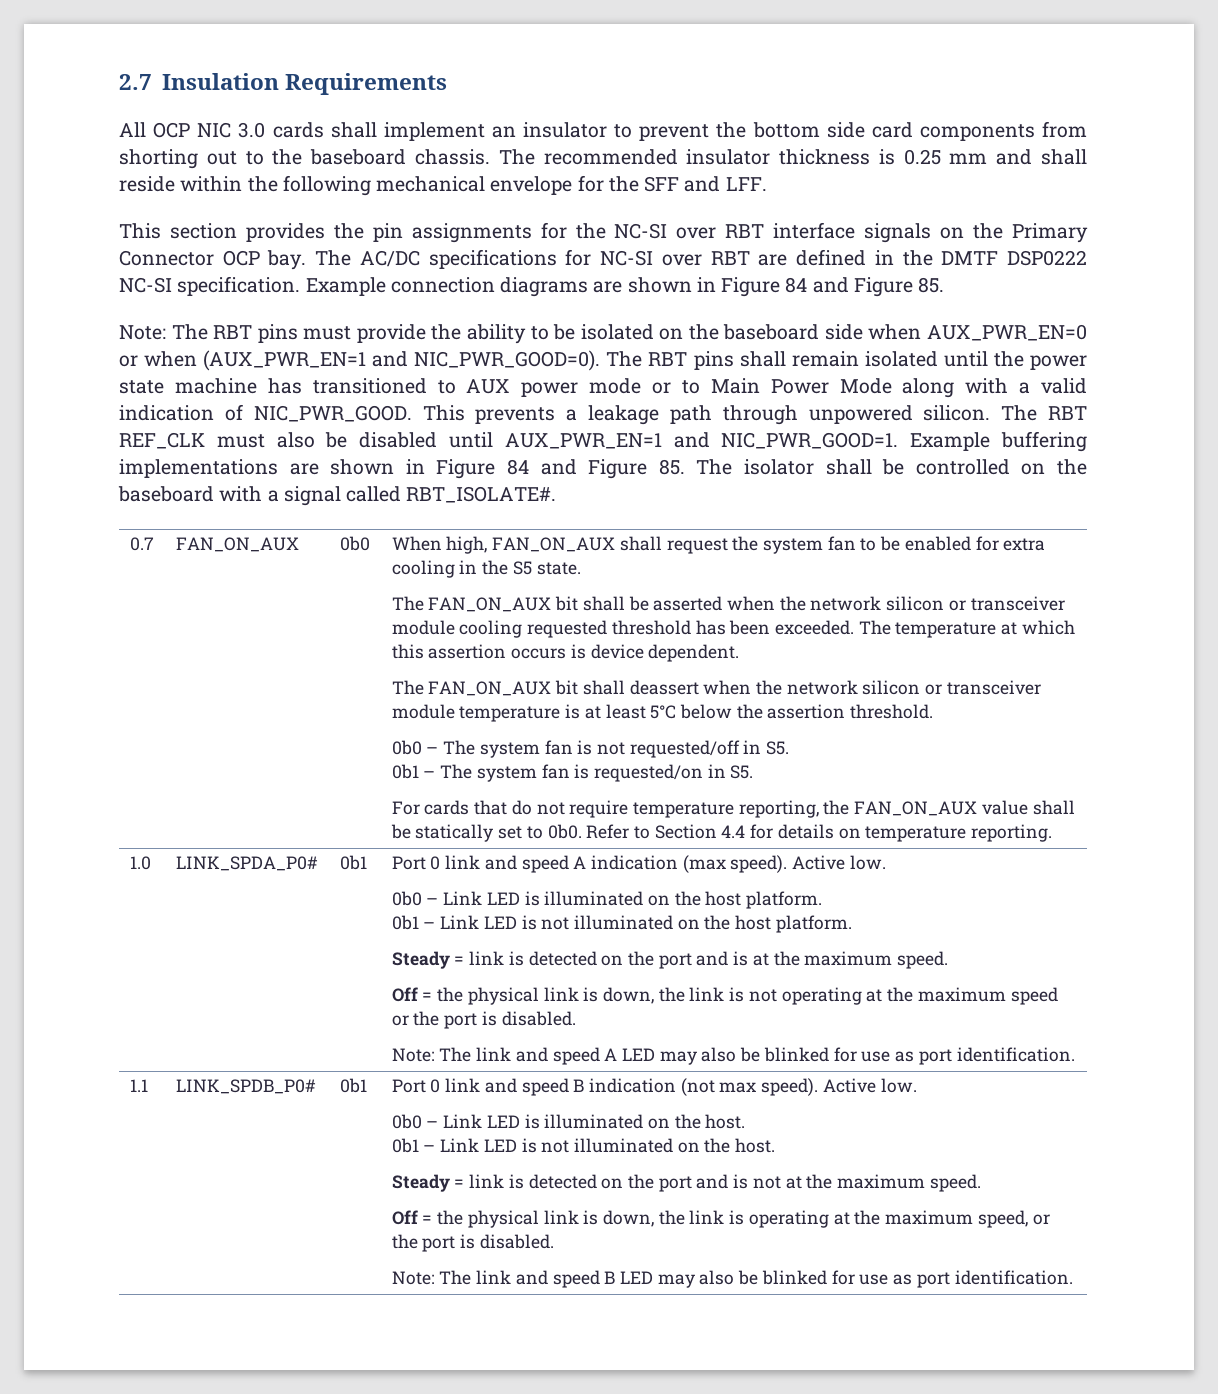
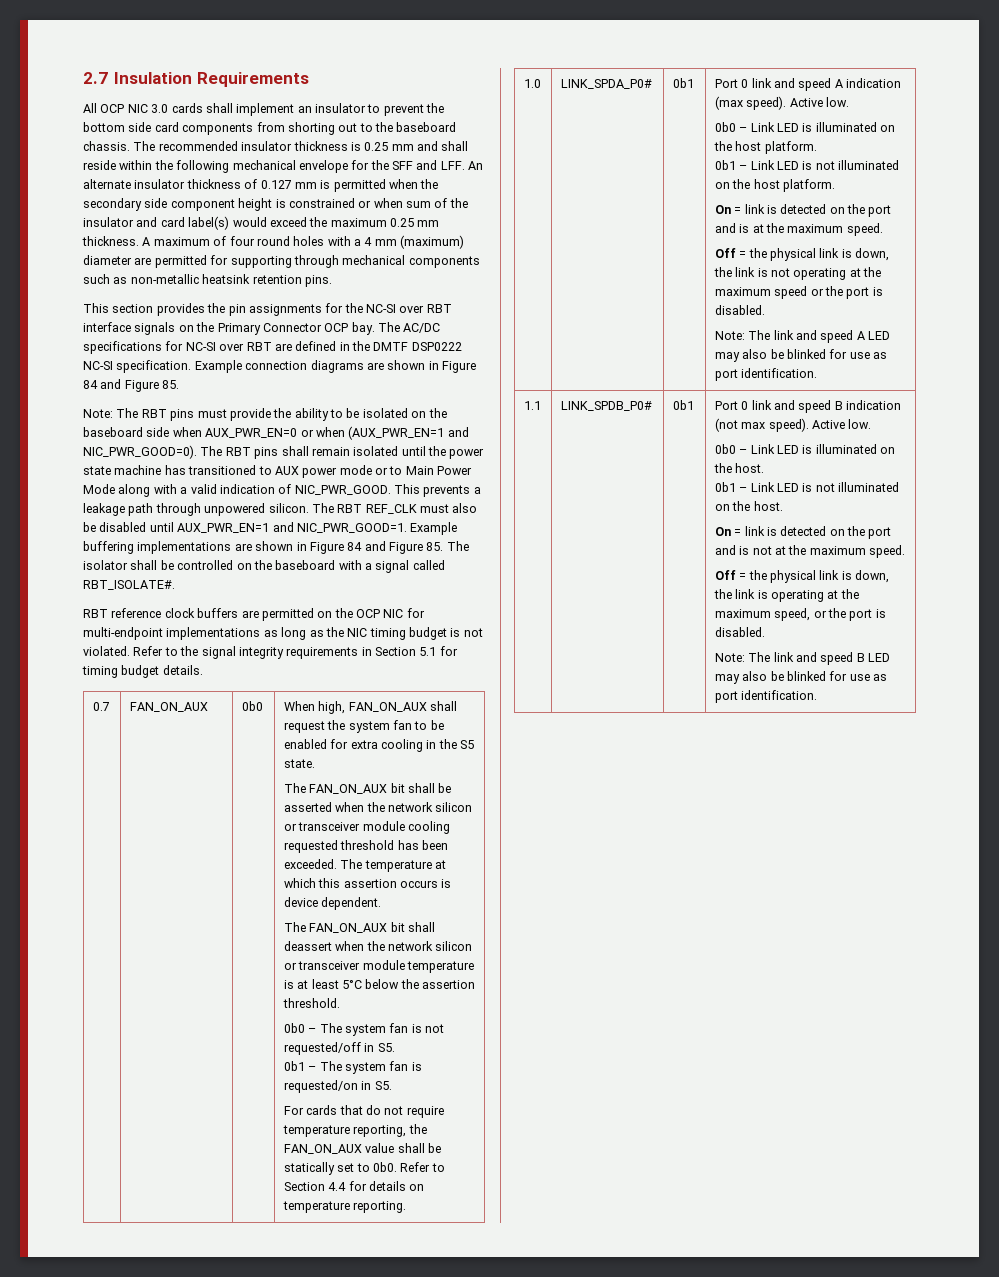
(767, 184) none -> [468,161,484,170] [83,179,439,192] [83,198,468,211] [83,216,440,230] [82,235,465,249] [83,255,480,268] [83,274,332,287] An alternate insulator thickness of 0.127 mm is permitted when the secondary side component height is constrained or when sum of the insulator and card label(s) would exceed the maximum 0.25 mm thickness. A maximum of four round holes with a 4 mm (maximum) diameter are permitted for supporting through mechanical components such as non-metallic heatsink retention pins.
(557, 494) none -> [83,608,425,621] [83,627,483,640] [83,646,458,659] [82,665,203,678] // RBT reference clock buffers are permitted on the OCP NIC for multi-endpoint implementations as long as the NIC timing budget is not violated. Refer to the signal integrity requirements in Section 5.1 for timing budget details.
[391,951,450,969] Steady -> [714,205,731,214] On
[391,1174,450,1192] Steady -> [714,527,731,536] On

